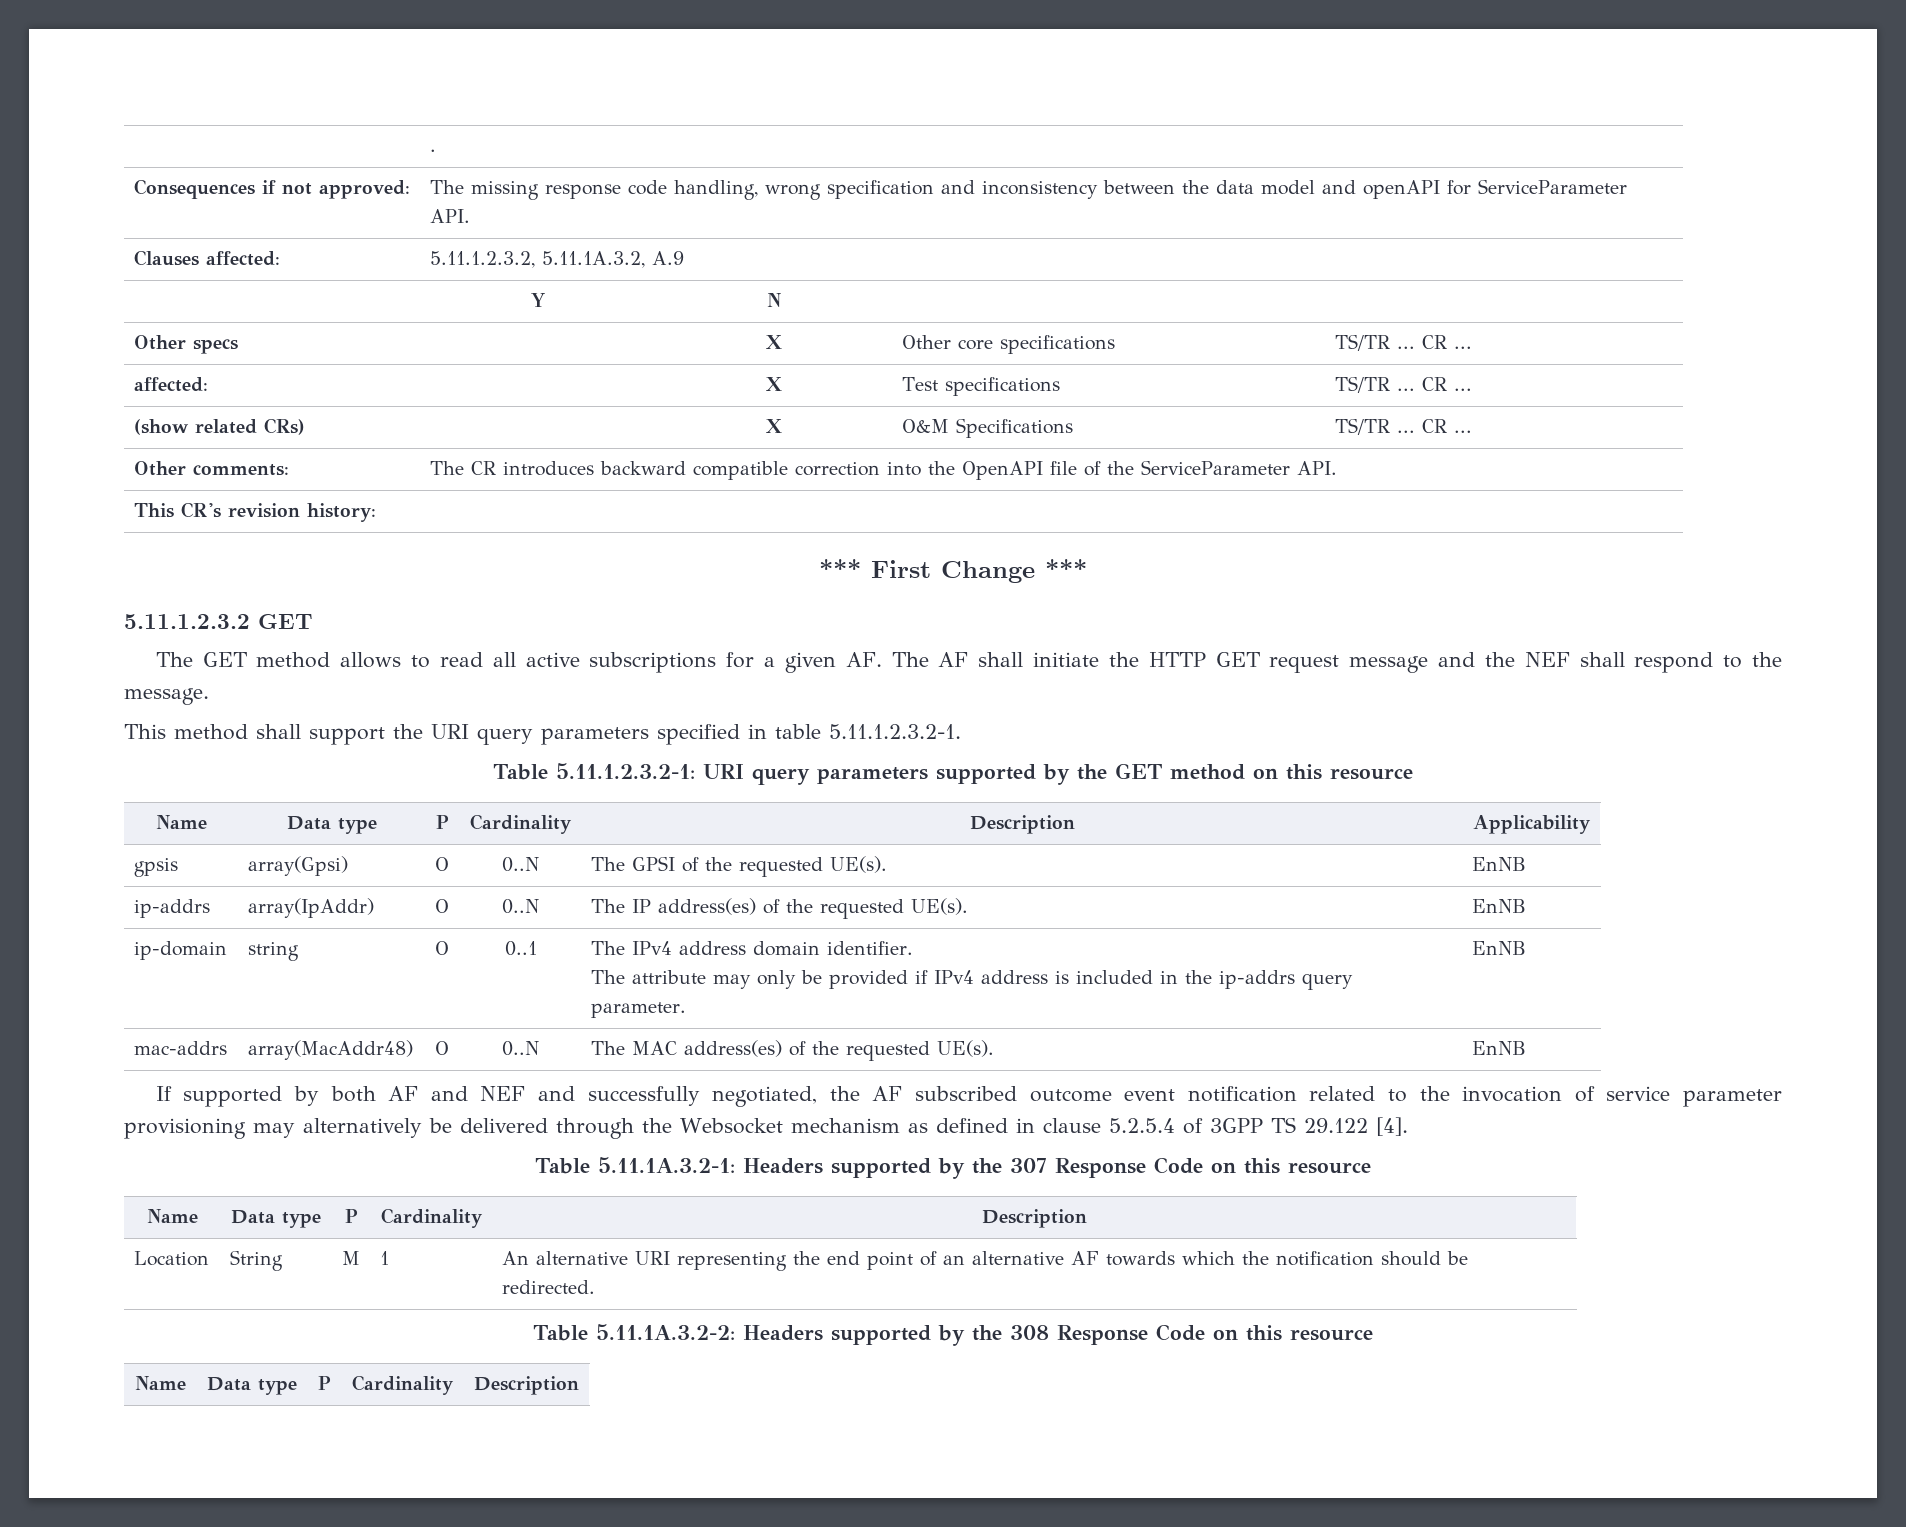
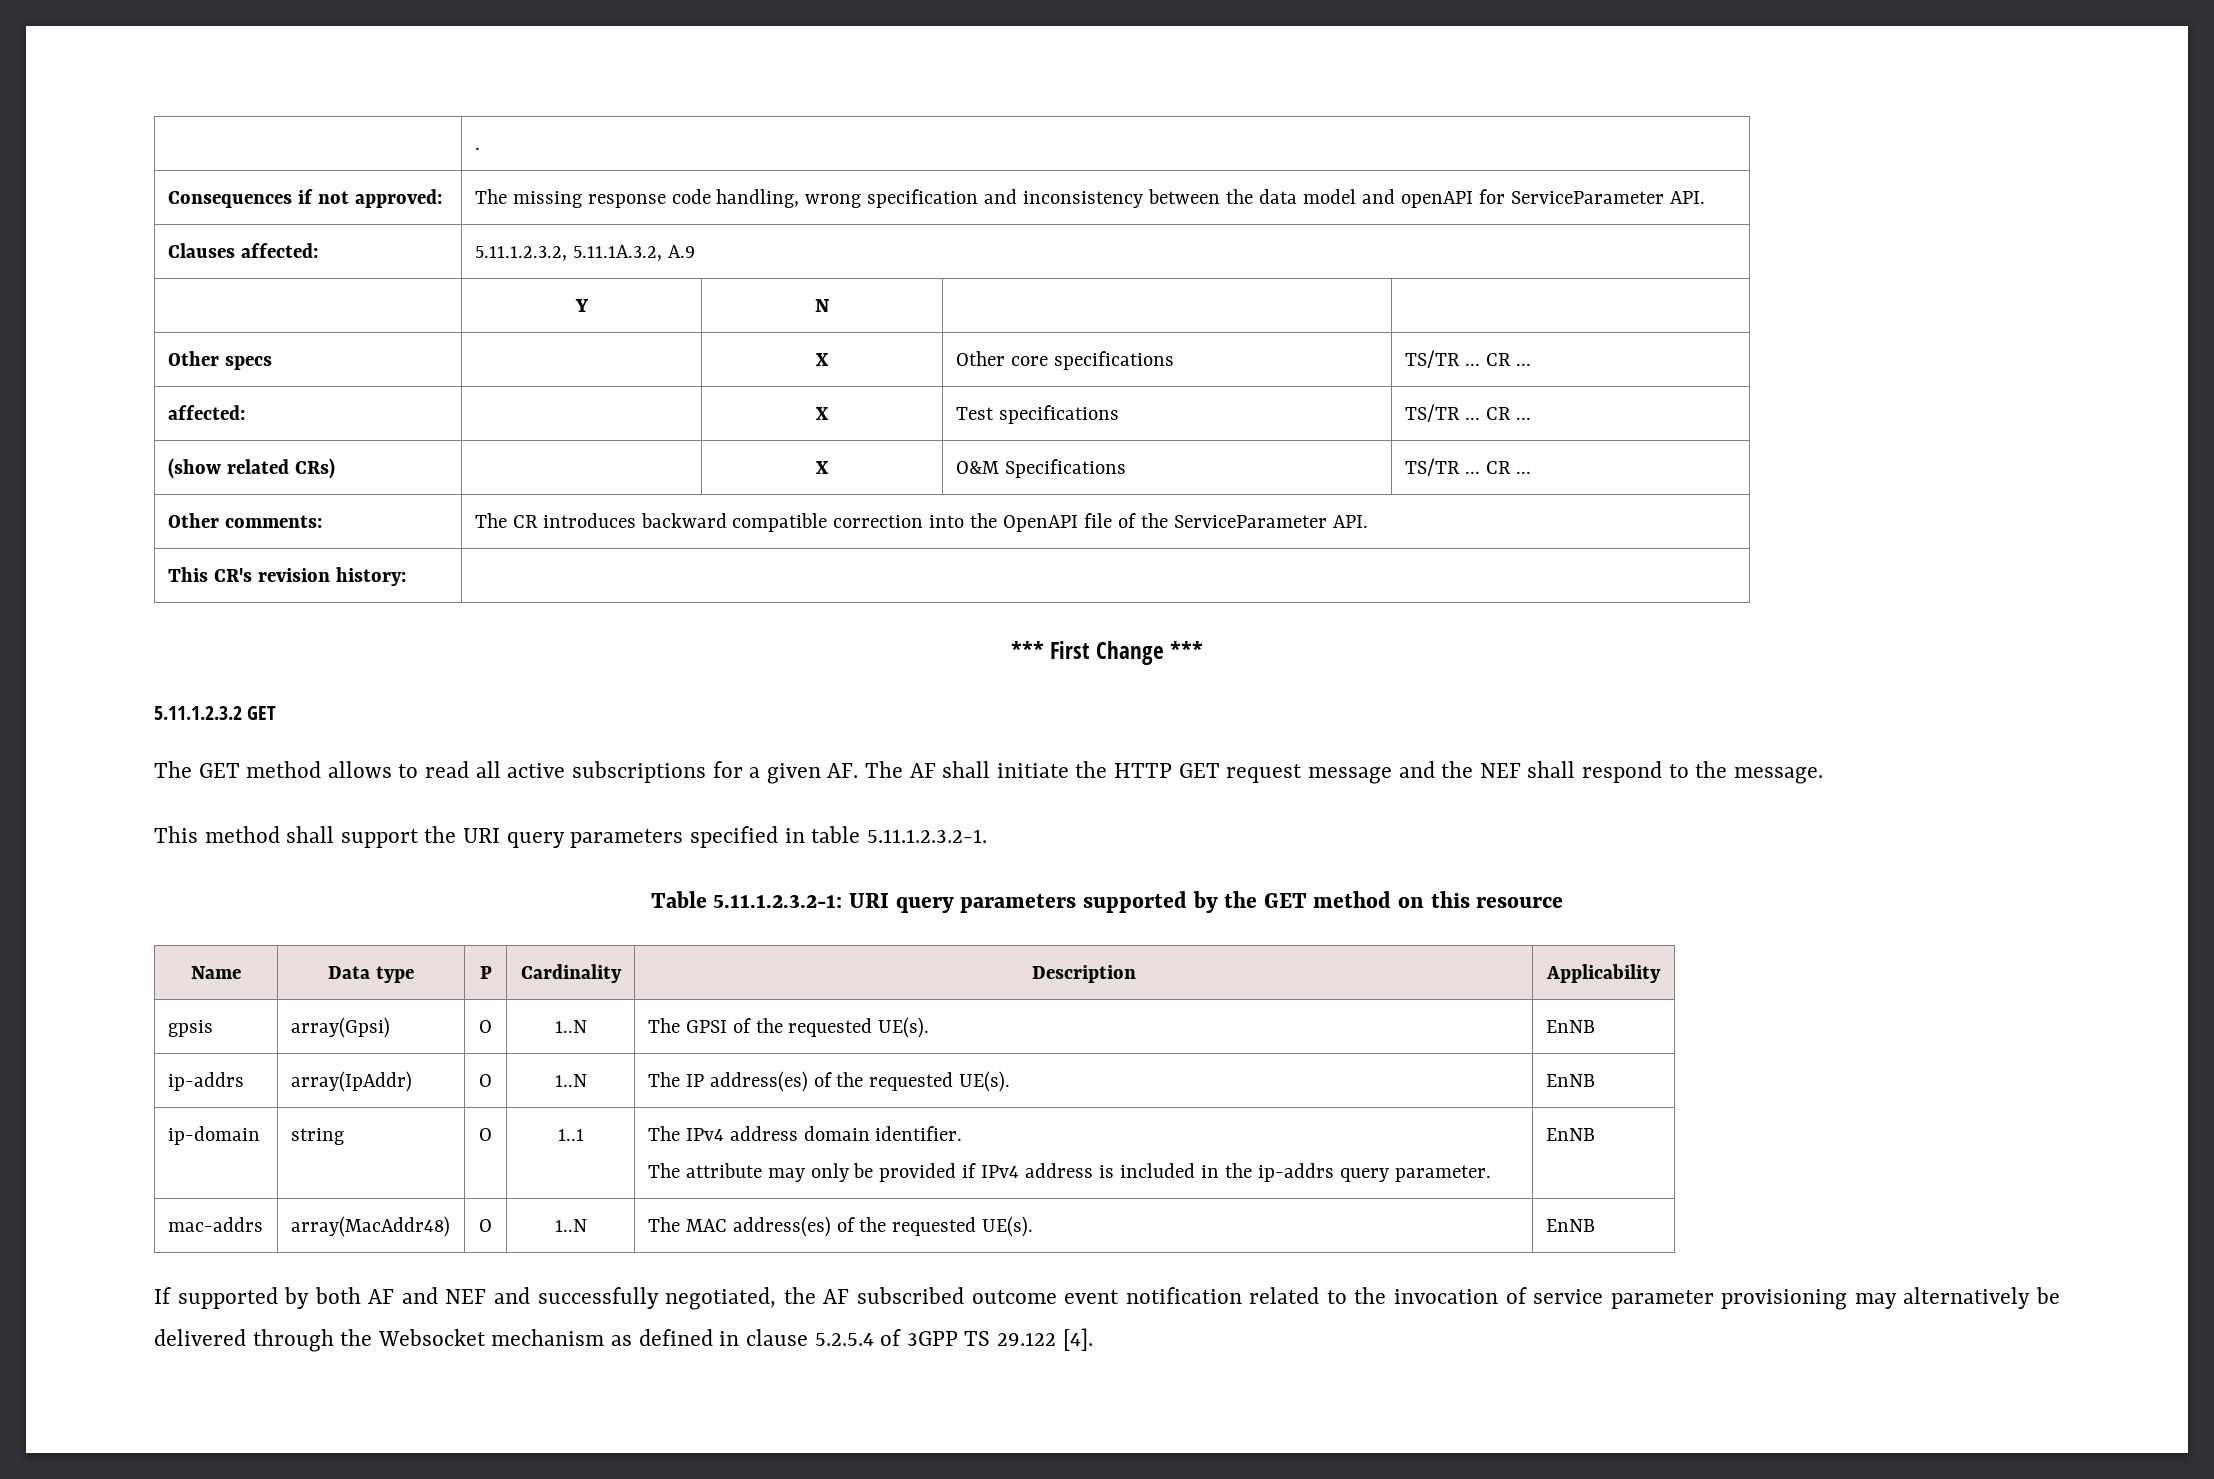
[502,857,539,872] 0..N -> [554,1020,587,1033] 1..N
[502,899,539,914] 0..N -> [554,1074,587,1087] 1..N
[504,941,537,956] 0..1 -> [557,1129,584,1141] 1..1
[502,1041,539,1056] 0..N -> [554,1219,587,1232] 1..N
[534,1157,1372,1179] [147,1209,198,1223] [231,1210,321,1228] [344,1209,358,1223] [381,1208,483,1228] [982,1209,1087,1228] [134,1251,210,1266] [230,1250,284,1271] [342,1251,360,1265] [380,1251,390,1265] [502,1251,1469,1271] [502,1280,596,1294] [532,1324,1374,1346] [135,1376,186,1390] [207,1377,297,1395] [318,1376,331,1390] [352,1375,454,1395] [474,1376,579,1395] // Table 5.11.1A.3.2-1: Headers supported by the 307 Response Code on this resource // Name | Data type | P | Cardinality | Description // Location | String | M | 1 | An alternative URI representing the end point of an alternative AF towards which the notification should be redirected. // Table 5.11.1A.3.2-2: Headers supported by the 308 Response Code on this resource // Name | Data type | P | Cardinality | Description -> (1093, 1339) none

